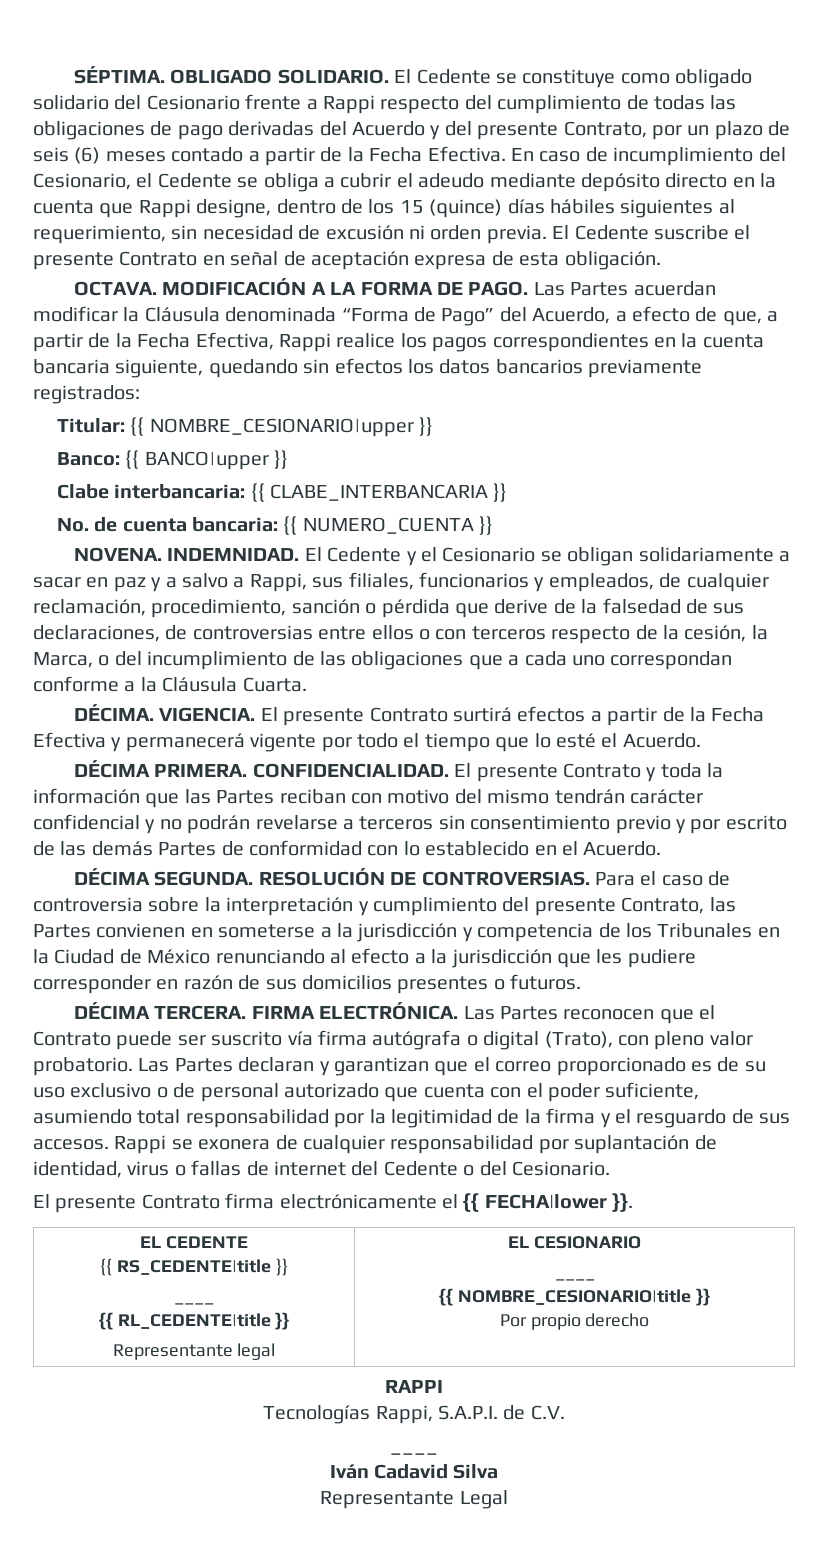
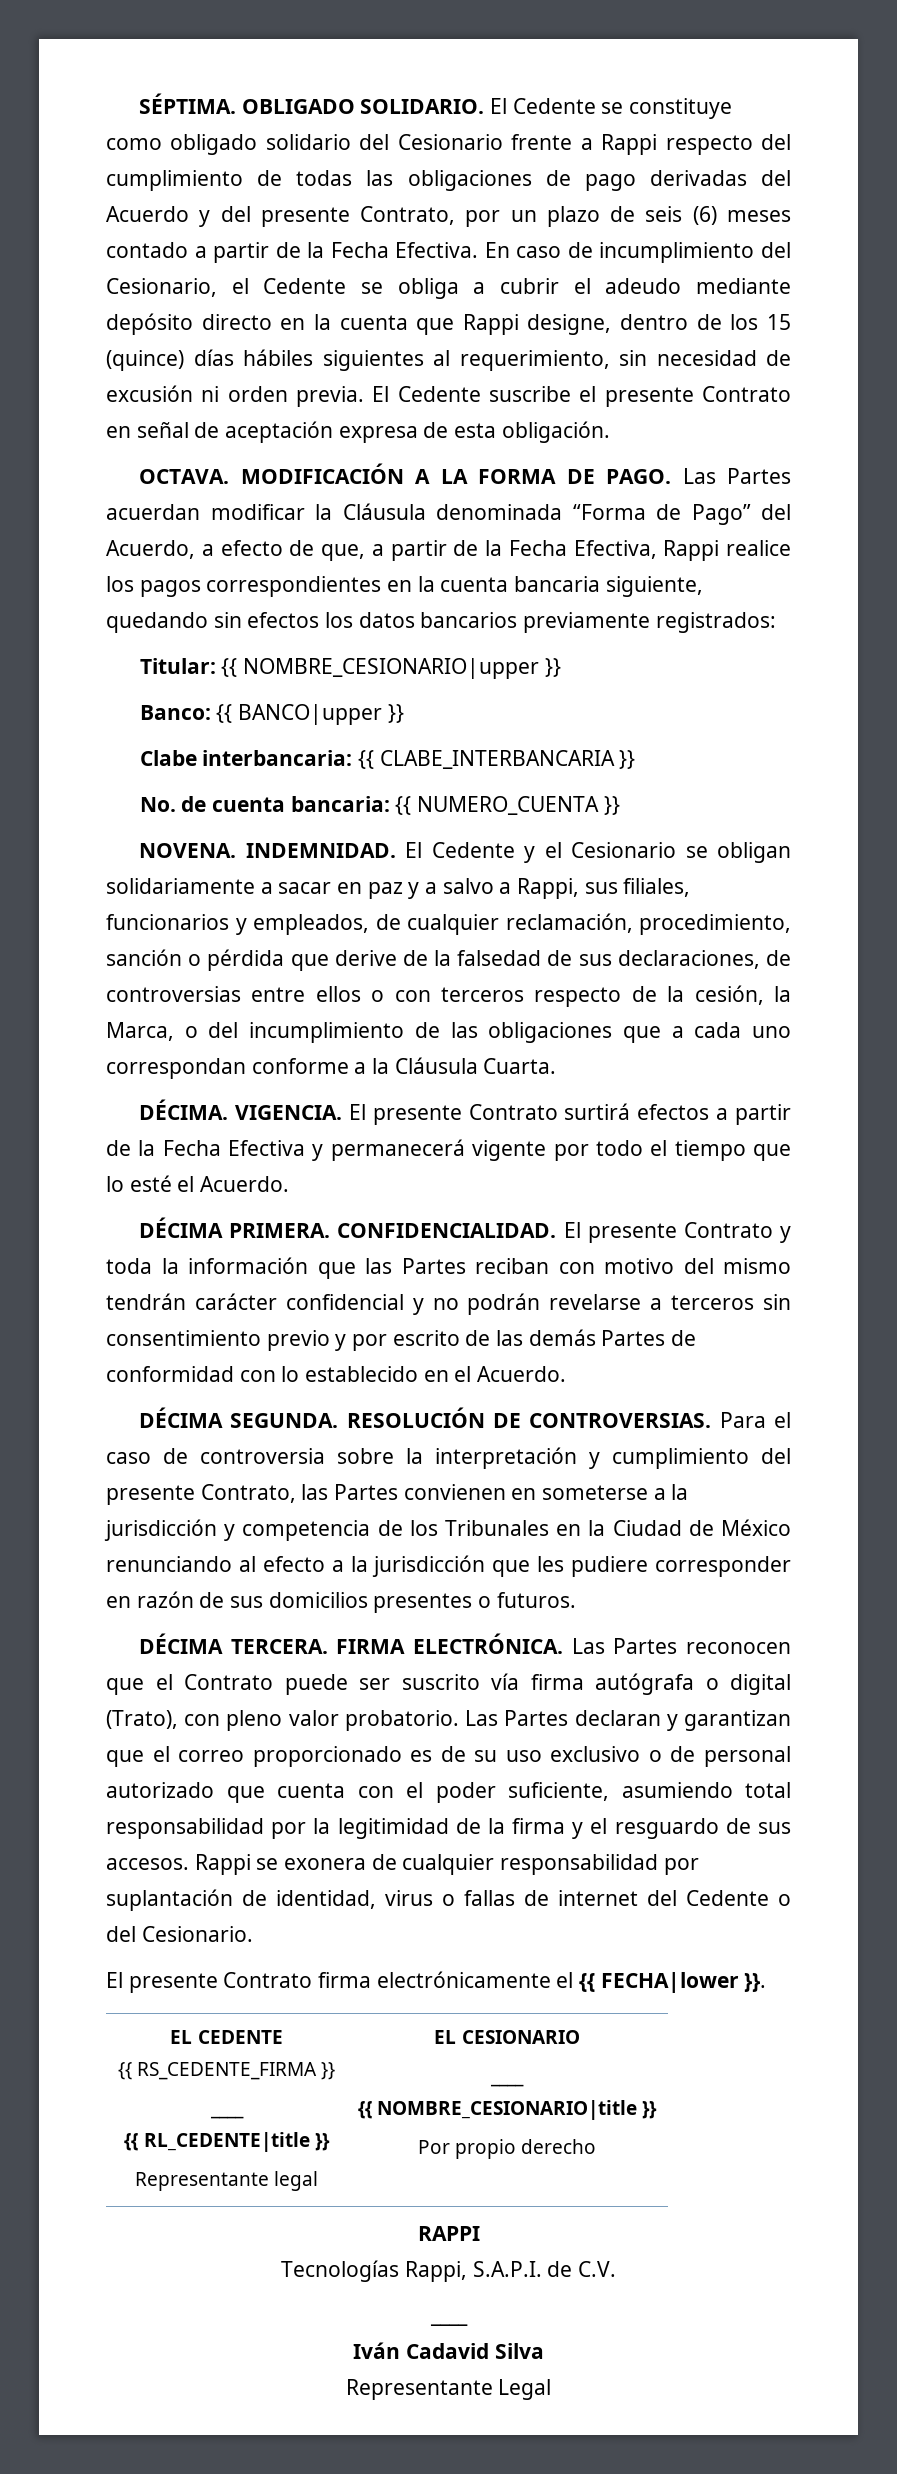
[116,1259,271,1275] RS_CEDENTE|title -> [137,2062,317,2080] RS_CEDENTE_FIRMA

